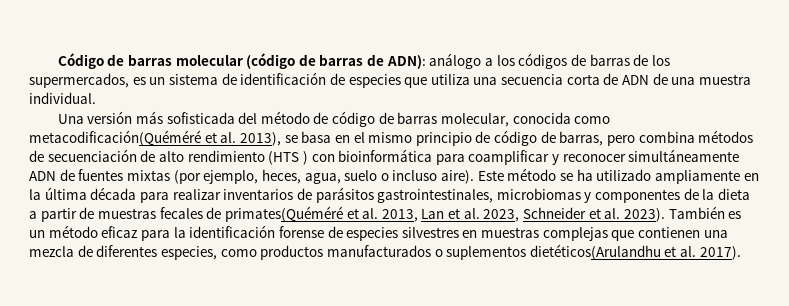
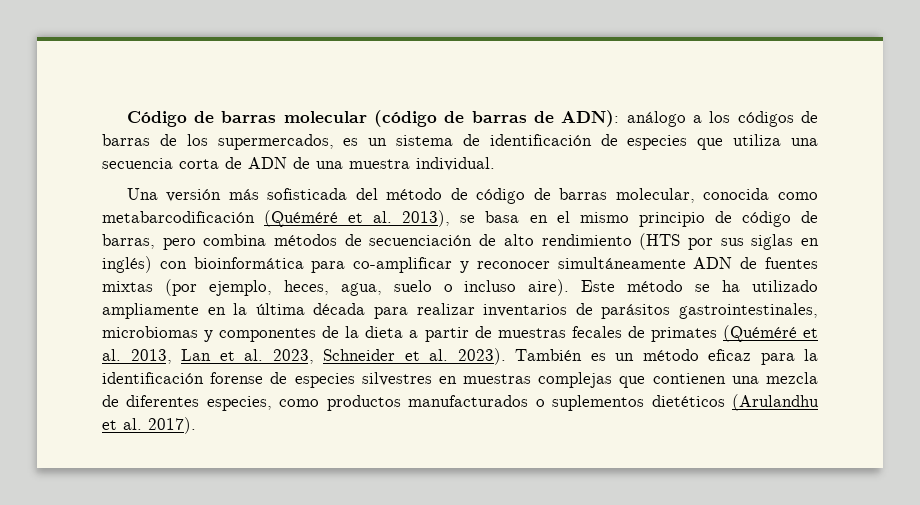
[29,130,201,146] metacodificación(Quéméré -> [102,210,339,227] metabarcodificación (Quéméré
[302,151,308,165] ) -> [687,234,820,250] [102,256,152,273] por sus siglas en inglés)
[468,150,550,165] coamplificar -> [353,257,453,273] co-amplificar
[224,206,343,222] primates(Quéméré -> [650,325,797,342] primates (Quéméré
[529,244,661,260] dietéticos(Arulandhu -> [651,394,820,411] dietéticos (Arulandhu

